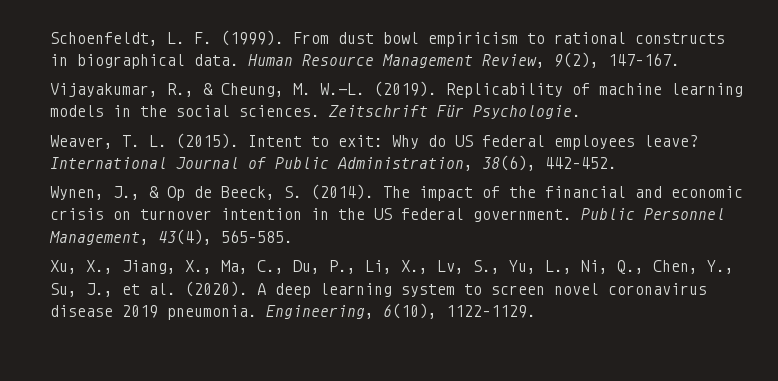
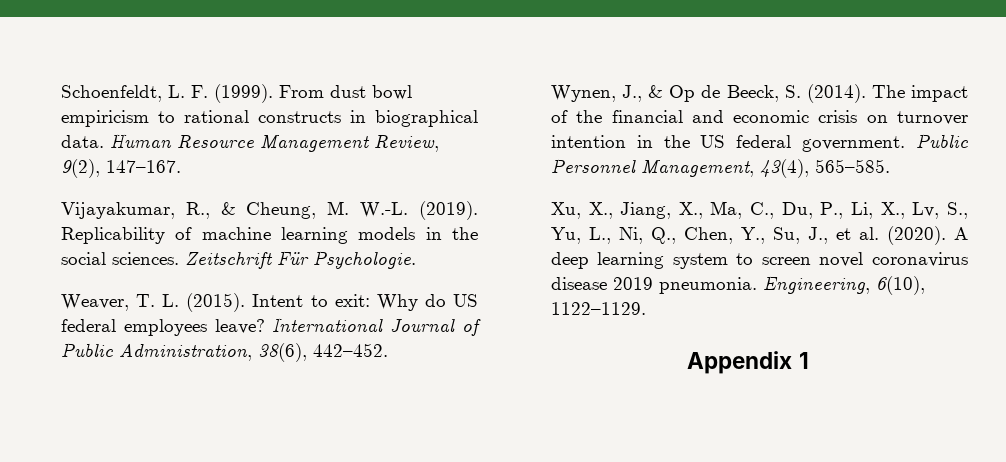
(537, 311) none -> [687,351,809,374] // Appendix 1

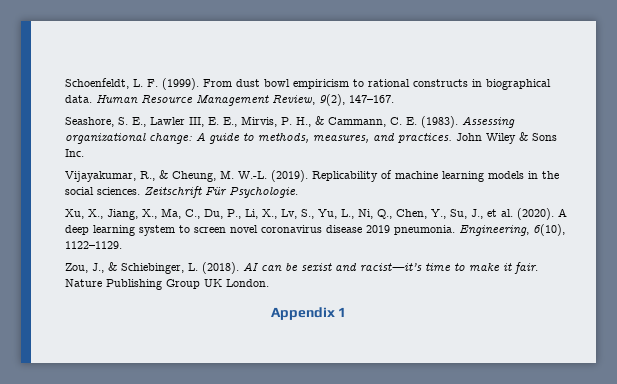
(181, 166) none -> [64,116,515,128] [64,132,557,144] [64,149,84,157] // Seashore, S. E., Lawler III, E. E., Mirvis, P. H., & Cammann, C. E. (1983). Assessing organizational change: A guide to methods, measures, and practices. John Wiley & Sons Inc.
[60,293,478,312] [60,318,481,336] [60,343,388,362] [550,84,968,103] [550,110,968,125] [550,134,968,152] [550,159,890,178] // Weaver, T. L. (2015). Intent to exit: Why do US federal employees leave? International Journal of Public Administration, 38(6), 442–452. // Wynen, J., & Op de Beeck, S. (2014). The impact of the financial and economic crisis on turnover intention in the US federal government. Public Personnel Management, 43(4), 565–585. -> (298, 192) none
(646, 308) none -> [64,262,538,274] [64,279,269,290] // Zou, J., & Schiebinger, L. (2018). AI can be sexist and racist—it’s time to make it fair. Nature Publishing Group UK London.

